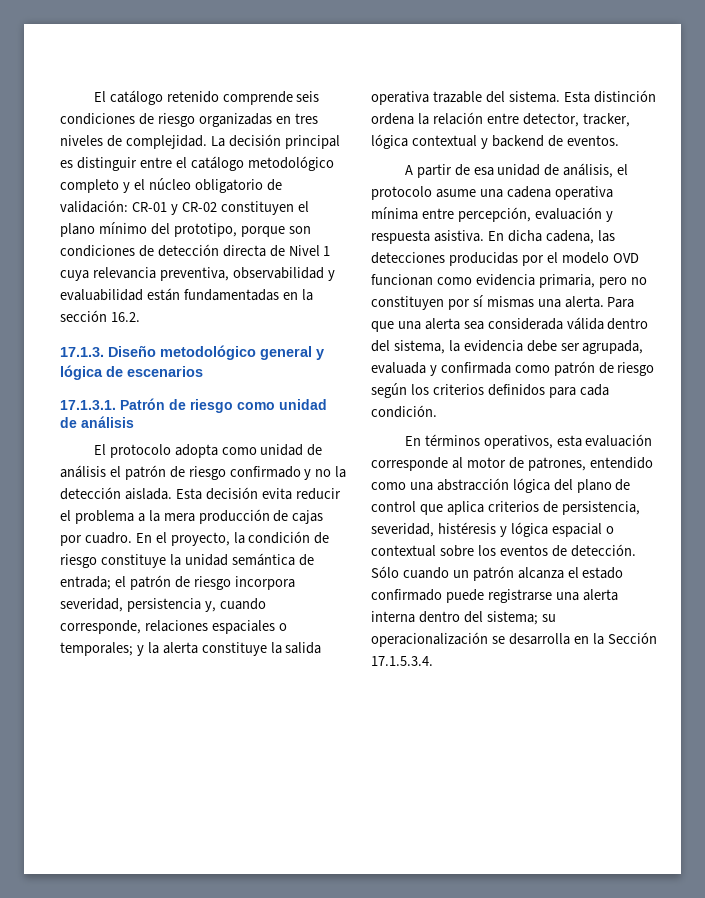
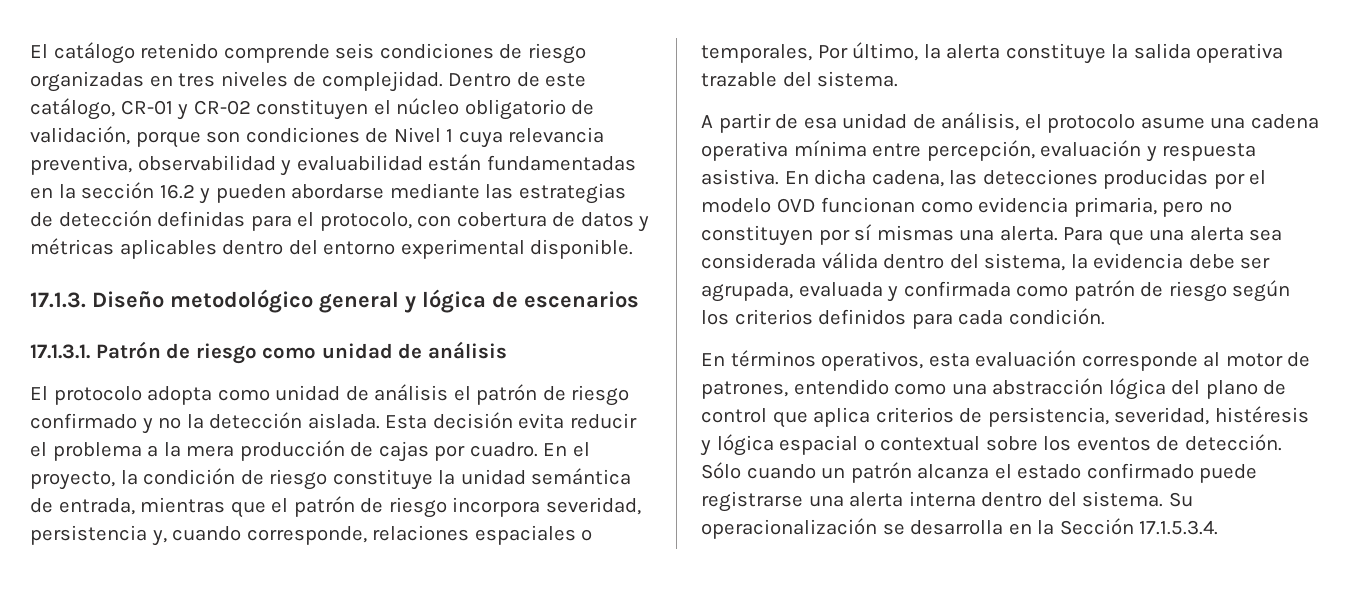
[210,134,340,149] [60,156,334,171] [60,178,282,193] [60,200,128,213] La decisión principal es distinguir entre el catálogo metodológico completo y el núcleo obligatorio de validación: -> [448,72,587,87] [30,98,115,120] Dentro de este catálogo,
[60,222,237,237] plano mínimo del prototipo, -> [396,98,595,120] [30,126,130,145] núcleo obligatorio de validación,
[157,244,285,257] detección directa de -> (389, 135) none
[110,312,140,322] 16.2. -> [159,183,626,204] [30,210,650,232] [30,238,634,259] 16.2 y pueden abordarse mediante las estrategias de detección definidas para el protocolo, con cobertura de datos y métricas aplicables dentro del entorno experimental disponible.
[60,576,111,590] entrada; -> [58,497,266,518] entrada, mientras que
[60,642,144,656] temporales; y -> [701,42,919,63] temporales, Por último,
[563,90,656,103] [371,112,630,127] [371,134,619,149] Esta distinción ordena la relación entre detector, tracker, lógica contextual y backend de eventos. -> (899, 79) none
[486,611,556,625] sistema; su -> [1082,491,1193,507] sistema. Su

